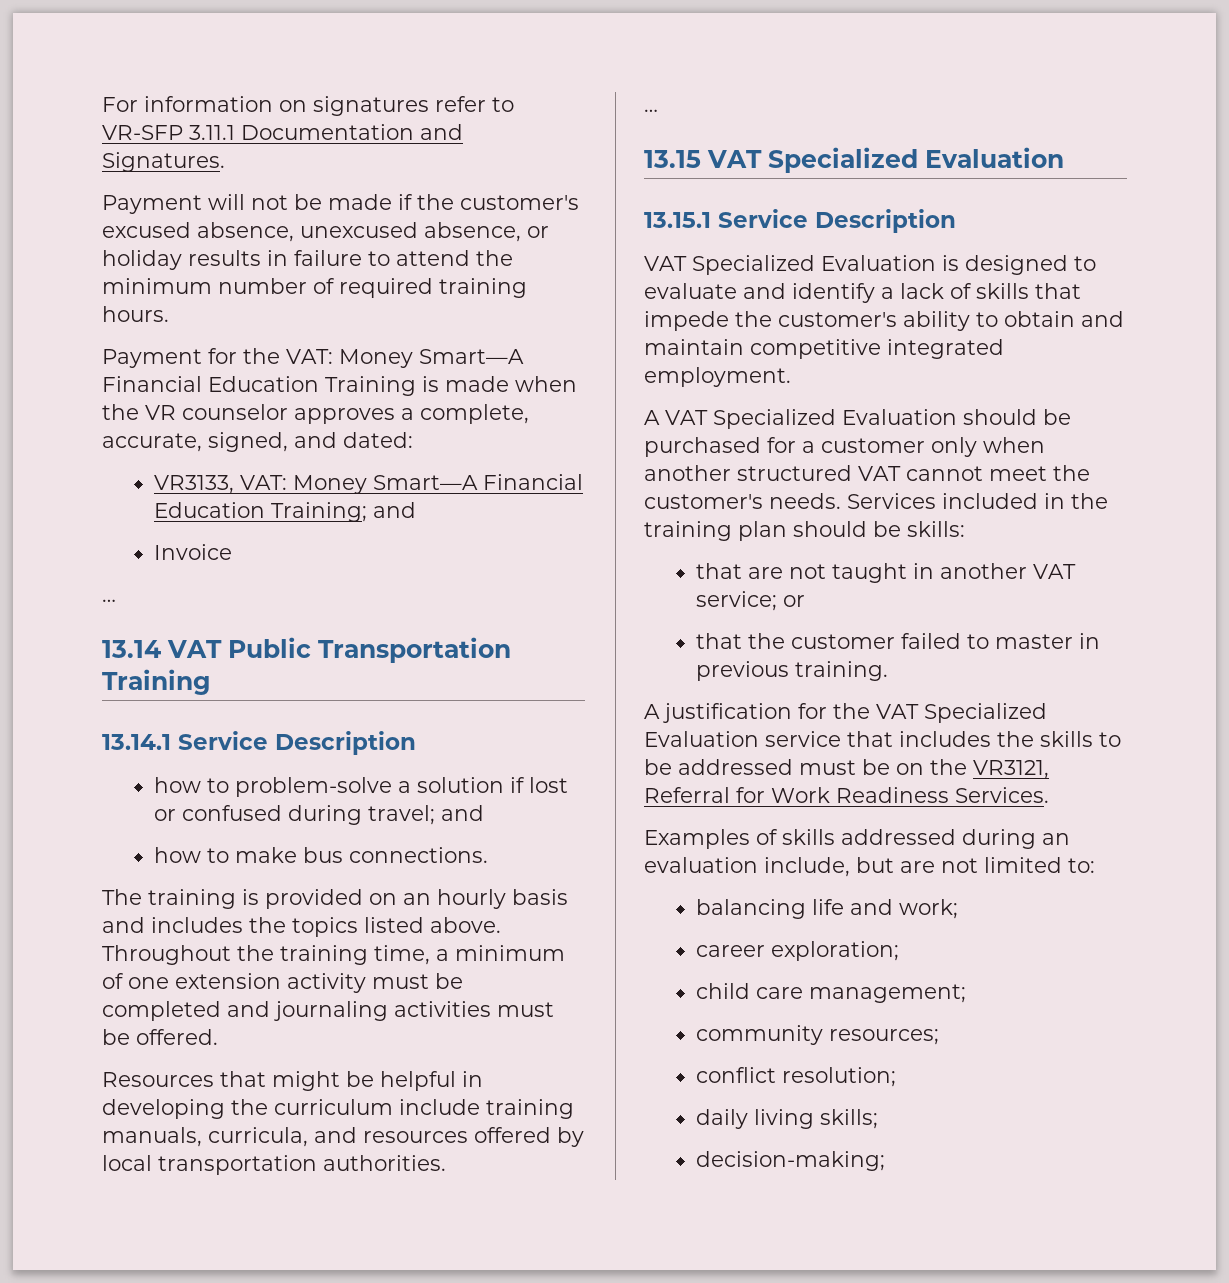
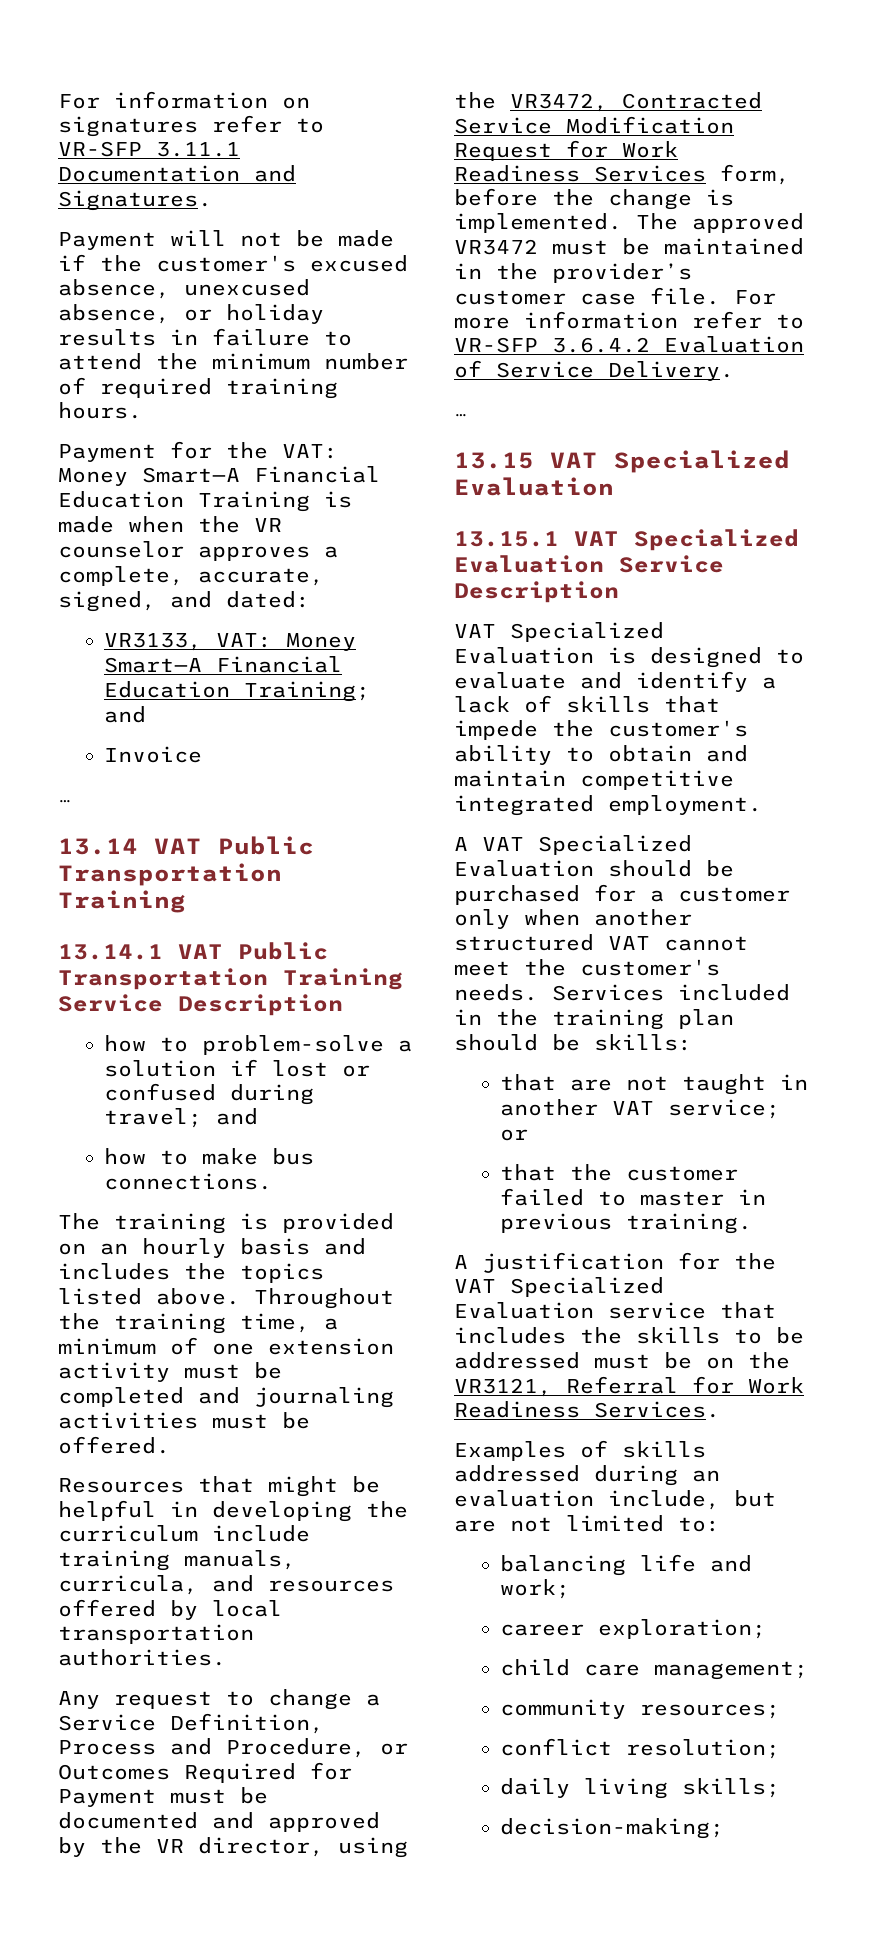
(171, 742) none -> [178,942,328,960] [58,968,403,990] VAT Public Transportation Training
(446, 1163) none -> [58,1689,380,1710] [58,1713,324,1734] [58,1738,408,1758] [58,1762,352,1783] [58,1787,268,1807] [58,1812,380,1832] [58,1837,408,1858] [454,92,762,112] [454,116,734,134] [454,140,678,161] [454,164,790,185] [454,188,734,210] [454,213,804,233] [454,238,804,255] [454,263,692,283] [454,287,776,305] [454,311,804,329] [454,336,804,353] [454,360,734,381] // Any request to change a Service Definition, Process and Procedure, or Outcomes Required for Payment must be documented and approved by the VR director, using the VR3472, Contracted Service Modification Request for Work Readiness Services form, before the change is implemented. The approved VR3472 must be maintained in the provider’s customer case file. For more information refer to VR-SFP 3.6.4.2 Evaluation of Service Delivery.
(711, 220) none -> [574,529,799,551] [454,555,604,573] VAT Specialized Evaluation

